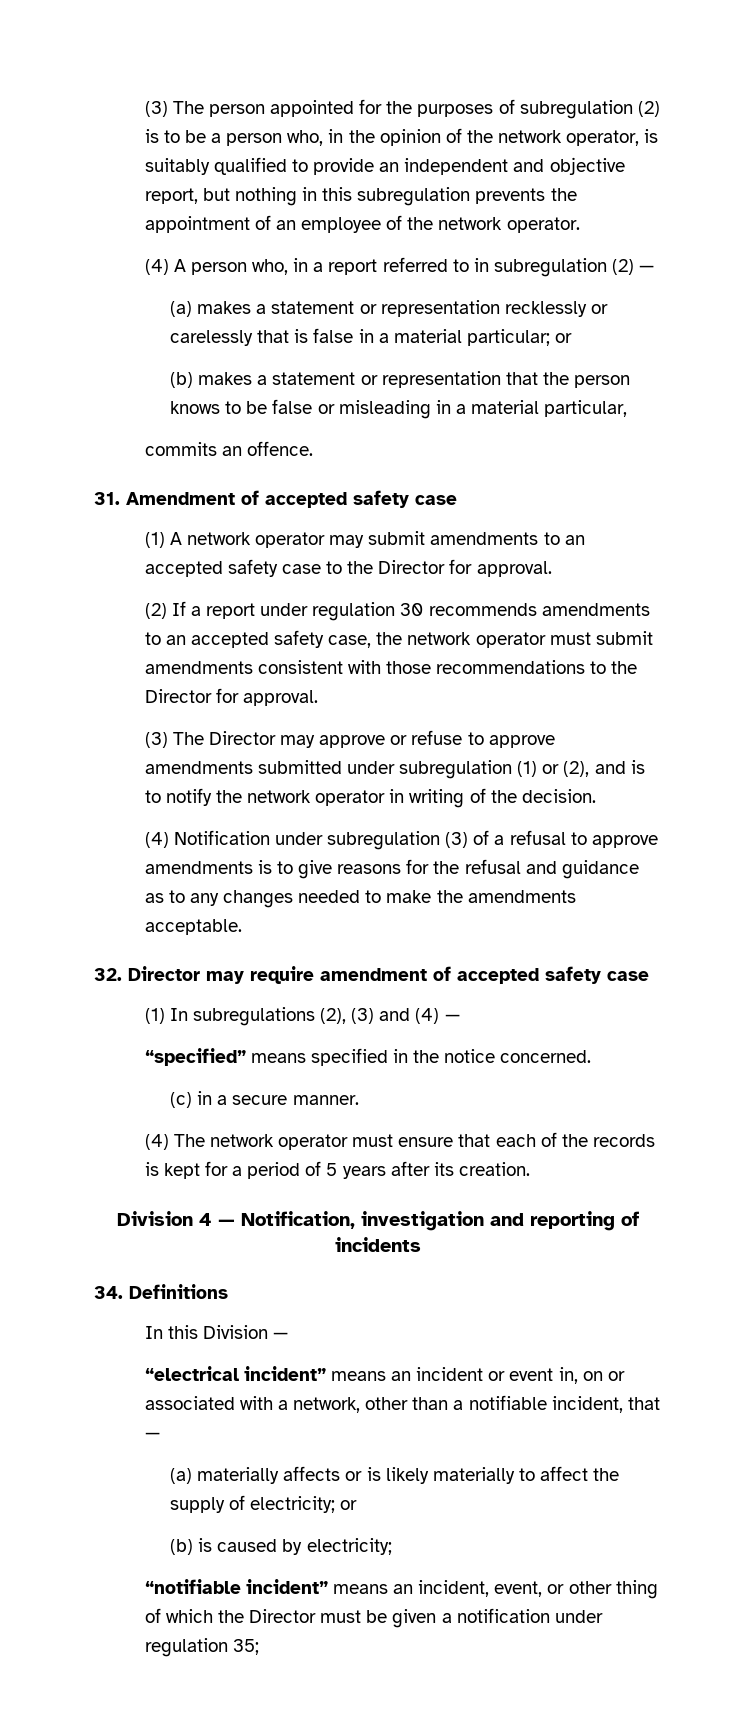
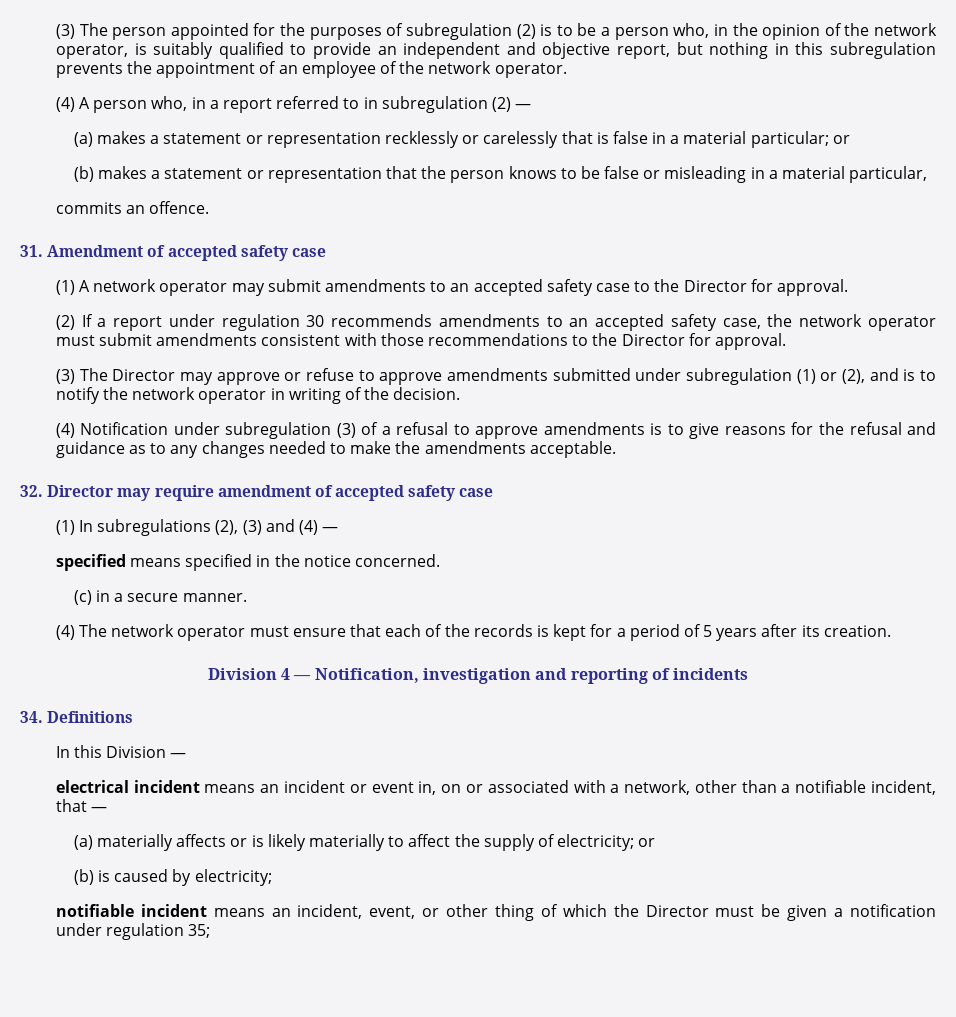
[144,1048,246,1066] “specified” -> [55,554,126,571] specified
[144,1366,326,1381] “electrical incident” -> [55,780,200,793] electrical incident
[144,1579,328,1594] “notifiable incident” -> [55,904,207,917] notifiable incident

